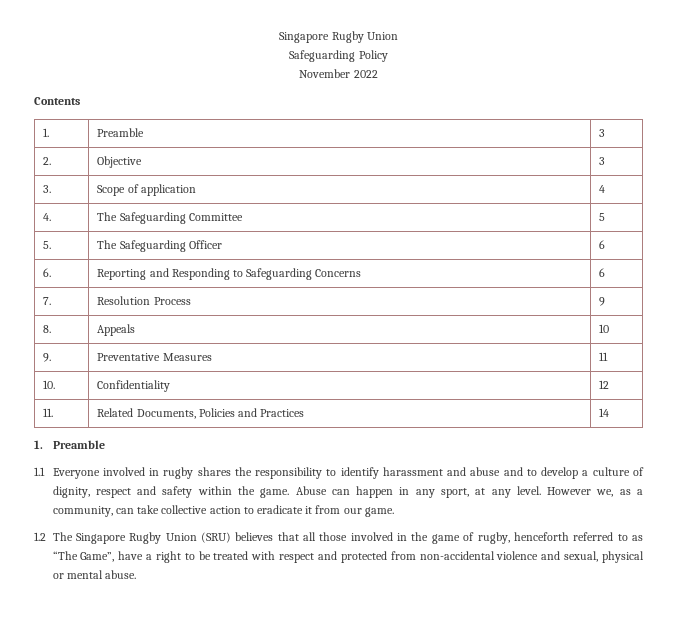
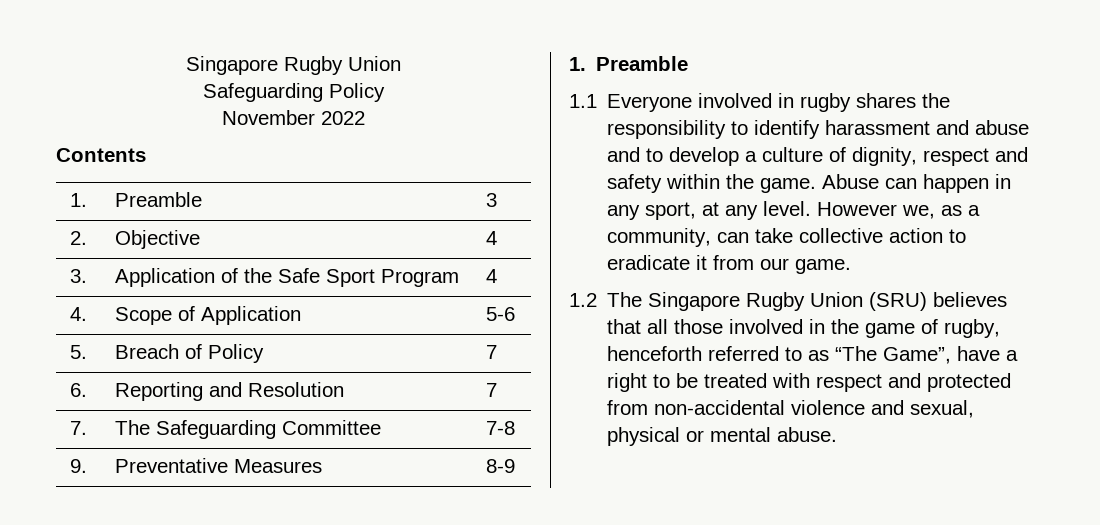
[599,157,606,165] 3 -> [485,231,497,245] 4
[97,184,196,196] [599,185,606,193] [43,213,52,221] [97,212,243,224] [599,213,606,221] [43,241,52,249] [97,240,222,252] [599,240,606,249] [43,268,52,277] [97,268,362,280] [599,268,606,277] [43,297,52,305] [97,296,191,305] [599,297,606,306] [43,325,52,333] [97,324,136,336] [599,324,610,333] [43,353,52,362] [97,353,212,361] [599,352,609,361] [43,380,56,389] [97,380,171,392] [599,380,610,389] [43,408,54,417] [97,408,305,419] [599,408,610,417] Scope of application | 4 // 4. | The Safeguarding Committee | 5 // 5. | The Safeguarding Officer | 6 // 6. | Reporting and Responding to Safeguarding Concerns | 6 // 7. | Resolution Process | 9 // 8. | Appeals | 10 // 9. | Preventative Measures | 11 // 10. | Confidentiality | 12 // 11. | Related Documents, Policies and Practices | 14 -> [114,268,459,287] [485,269,497,283] [69,307,87,321] [114,306,301,325] [485,307,515,321] [69,345,87,359] [114,344,264,363] [485,345,497,359] [69,383,87,397] [114,382,344,401] [485,383,497,397] [69,421,87,435] [114,420,381,439] [485,421,515,435] [69,459,87,473] [114,458,322,473] [485,459,515,473] Application of the Safe Sport Program | 4 // 4. | Scope of Application | 5-6 // 5. | Breach of Policy | 7 // 6. | Reporting and Resolution | 7 // 7. | The Safeguarding Committee | 7-8 // 9. | Preventative Measures | 8-9

